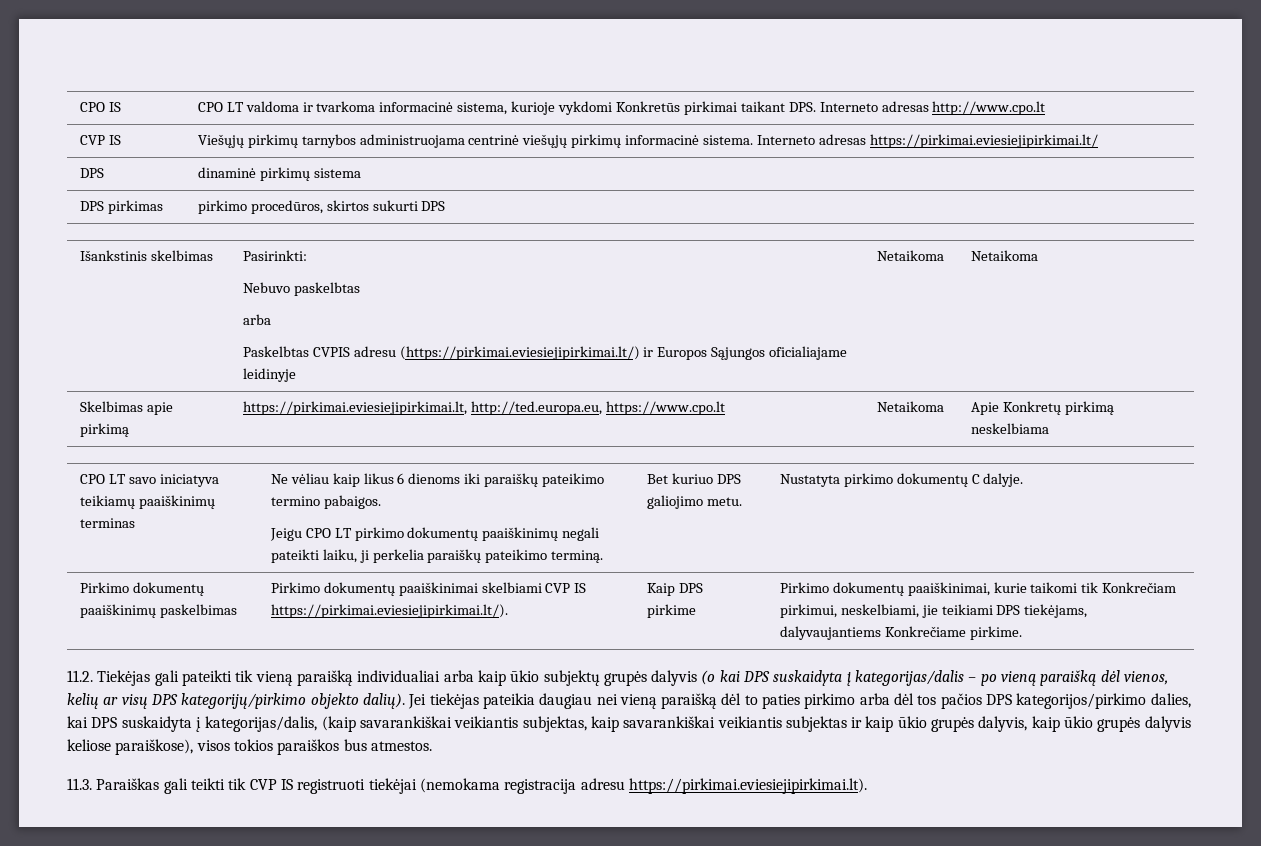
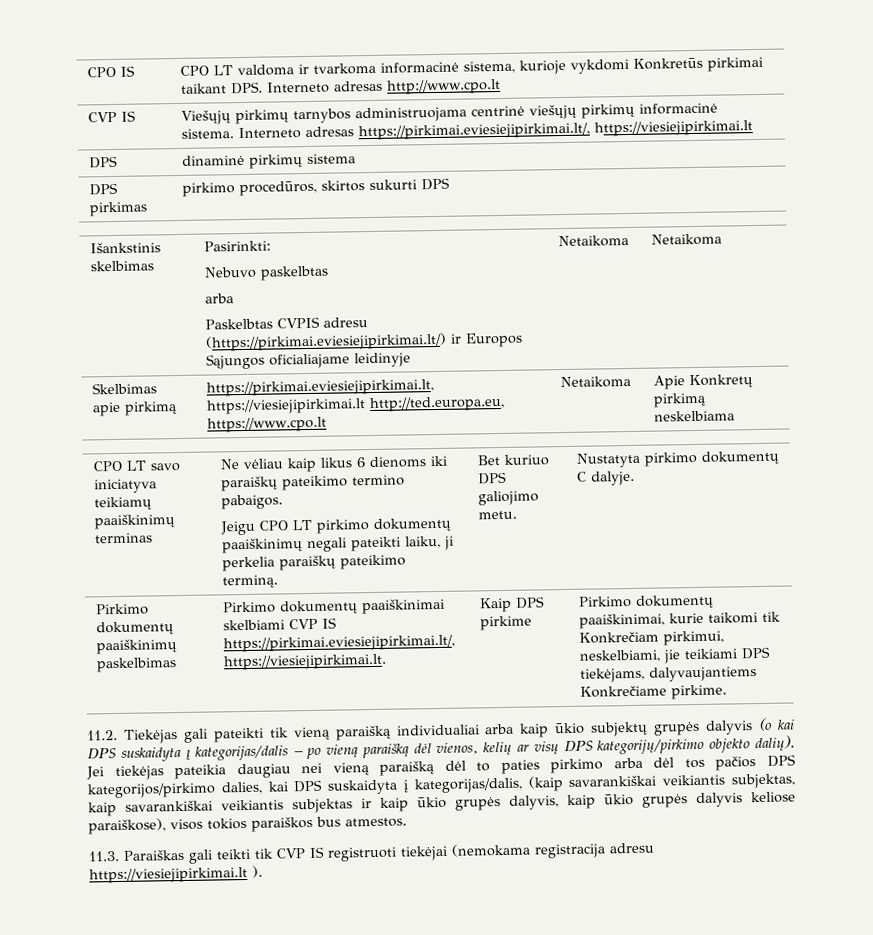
[869,134,1098,148] https://pirkimai.eviesiejipirkimai.lt/ -> [357,120,753,141] https://pirkimai.eviesiejipirkimai.lt/, https://viesiejipirkimai.lt
(467, 408) none -> [205,398,366,415] https://viesiejipirkimai.lt
[270,604,508,618] https://pirkimai.eviesiejipirkimai.lt/). -> [222,634,455,653] [222,653,387,671] https://pirkimai.eviesiejipirkimai.lt/, https://viesiejipirkimai.lt.
[628,778,867,794] https://pirkimai.eviesiejipirkimai.lt). -> [89,865,263,884] https://viesiejipirkimai.lt ).

